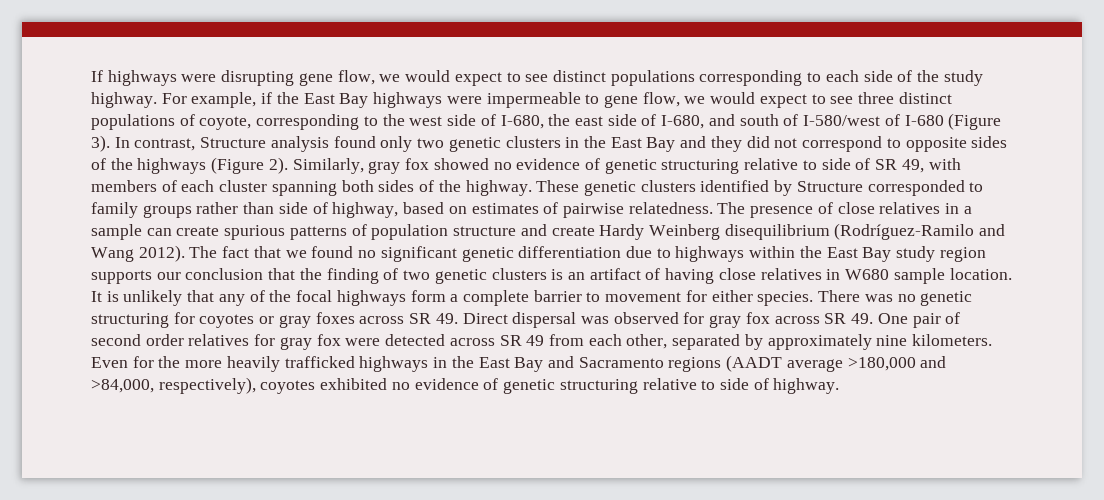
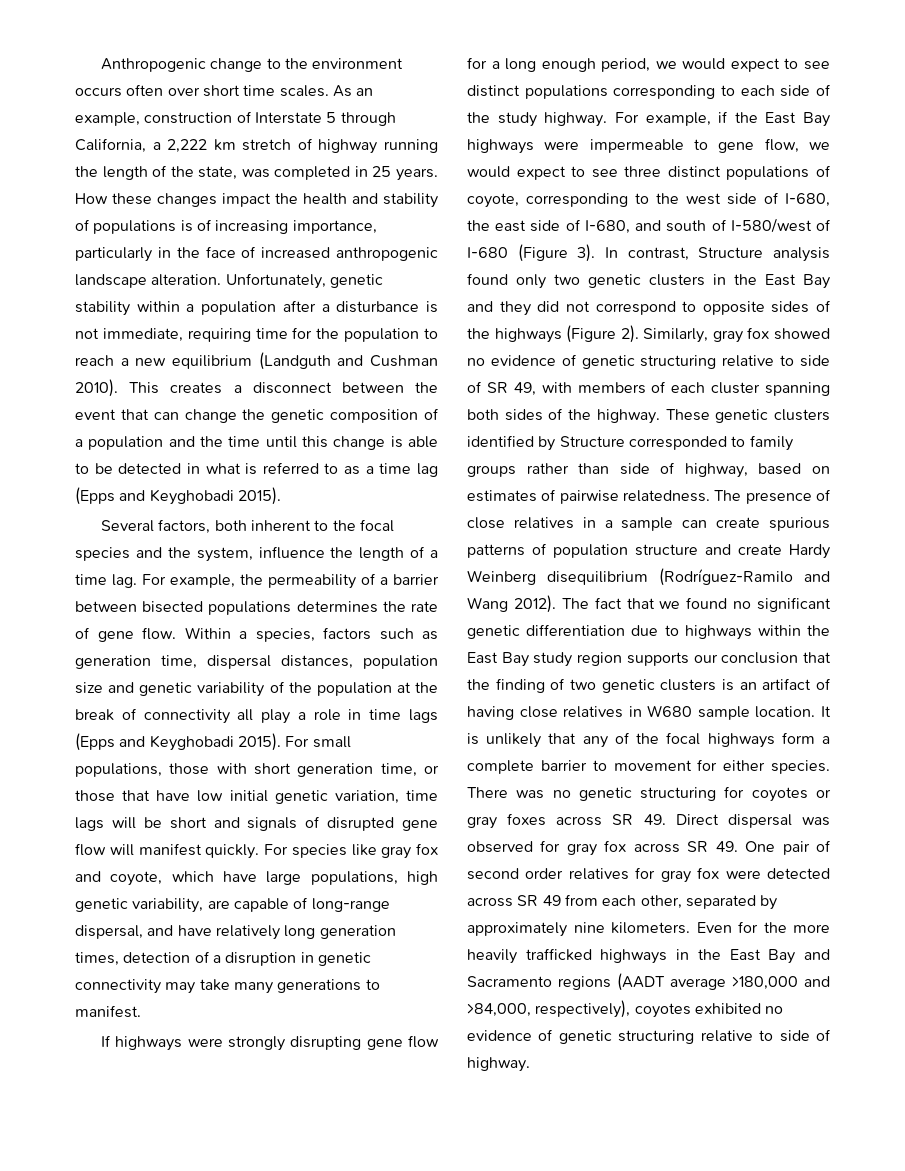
(91, 76) none -> [101,58,404,72] [75,84,374,97] [75,111,396,126] [75,138,438,154] [75,165,438,181] [75,193,438,208] [75,219,377,234] [75,246,439,262] [75,273,383,289] [75,300,438,316] [75,327,438,342] [75,352,439,370] [75,379,439,397] [75,408,439,423] [75,436,438,450] [75,462,438,477] [75,487,281,505] [101,519,395,534] [75,546,438,562] [75,573,439,589] [75,601,438,615] [75,627,438,642] [75,655,438,669] [75,681,438,697] [75,708,438,724] [75,733,351,751] [75,763,439,777] [75,790,438,804] [75,816,438,831] [75,843,438,859] [75,871,438,886] [75,897,390,913] [75,925,396,940] [75,951,371,966] [75,979,380,994] [75,1005,141,1018] Anthropogenic change to the environment occurs often over short time scales. As an example, construction of Interstate 5 through California, a 2,222 km stretch of highway running the length of the state, was completed in 25 years. How these changes impact the health and stability of populations is of increasing importance, particularly in the face of increased anthropogenic landscape alteration. Unfortunately, genetic stability within a population after a disturbance is not immediate, requiring time for the population to reach a new equilibrium (Landguth and Cushman 2010). This creates a disconnect between the event that can change the genetic composition of a population and the time until this change is able to be detected in what is referred to as a time lag (Epps and Keyghobadi 2015). // Several factors, both inherent to the focal species and the system, influence the length of a time lag. For example, the permeability of a barrier between bisected populations determines the rate of gene flow. Within a species, factors such as generation time, dispersal distances, population size and genetic variability of the population at the break of connectivity all play a role in time lags (Epps and Keyghobadi 2015). For small populations, those with short generation time, or those that have low initial genetic variation, time lags will be short and signals of disrupted gene flow will manifest quickly. For species like gray fox and coyote, which have large populations, high genetic variability, are capable of long-range dispersal, and have relatively long generation times, detection of a disruption in genetic connectivity may take many generations to manifest. //
(217, 78) none -> [228,1036,286,1051] strongly
[337,70,375,85] flow, -> [408,1035,440,1048] [467,57,651,72] flow for a long enough period,

